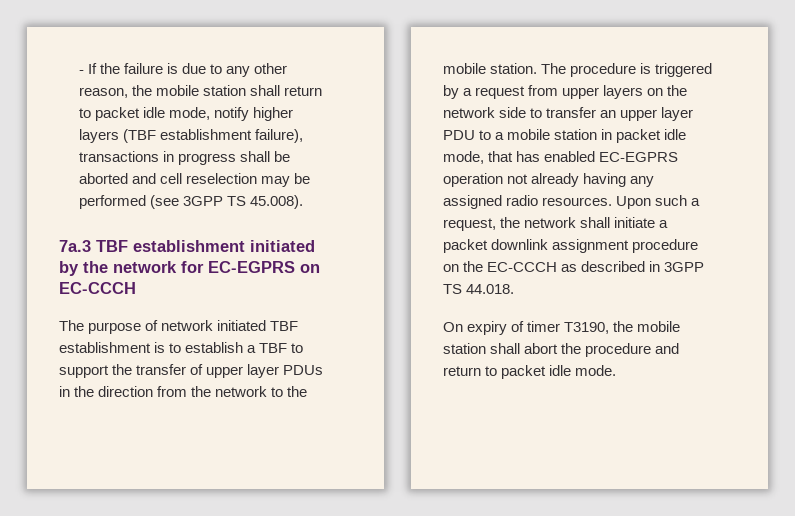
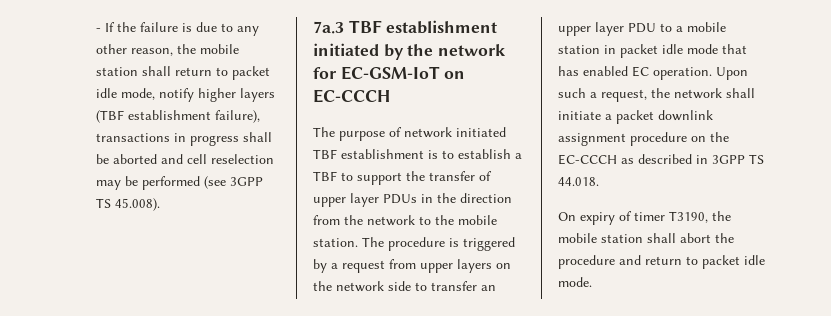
[208,261,295,273] EC-EGPRS -> [340,66,440,80] EC-GSM-IoT
[443,151,484,164] mode, -> [687,44,718,54] mode
[599,152,679,162] [443,173,655,187] [443,195,613,209] EC-EGPRS operation not already having any assigned radio resources. -> [632,66,712,80] EC operation.

